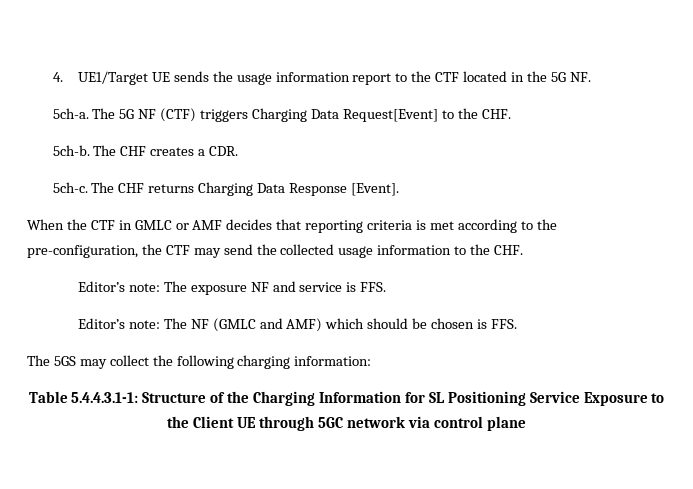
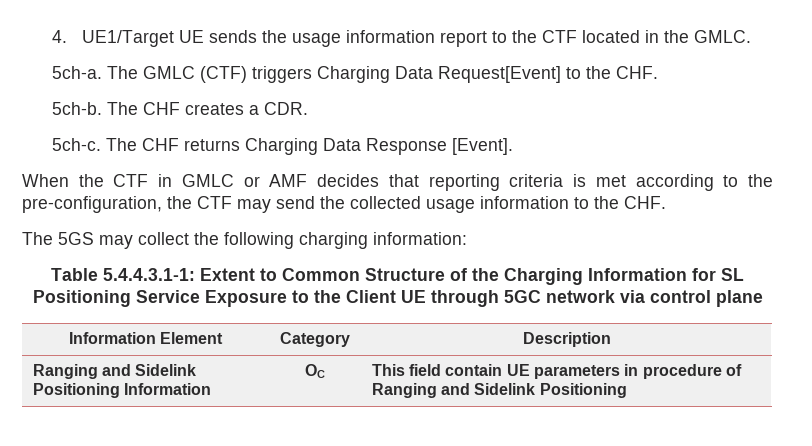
[550,72,591,82] 5G NF. -> [693,30,751,43] GMLC.
[119,109,157,119] 5G NF -> [142,66,195,79] GMLC
[77,281,387,295] [77,318,517,332] // Editor’s note: The exposure NF and service is FFS. // Editor’s note: The NF (GMLC and AMF) which should be chosen is FFS. -> (666, 202) none
(139, 397) none -> [200,268,360,281] Extent to Common
(526, 423) none -> [68,332,224,344] [280,332,350,347] [522,332,611,347] [32,364,197,379] [32,383,212,398] [305,364,325,378] [371,364,743,379] [371,383,627,398] // Information Element | Category | Description // Ranging and Sidelink Positioning Information | OC | This field contain UE parameters in procedure of Ranging and Sidelink Positioning

